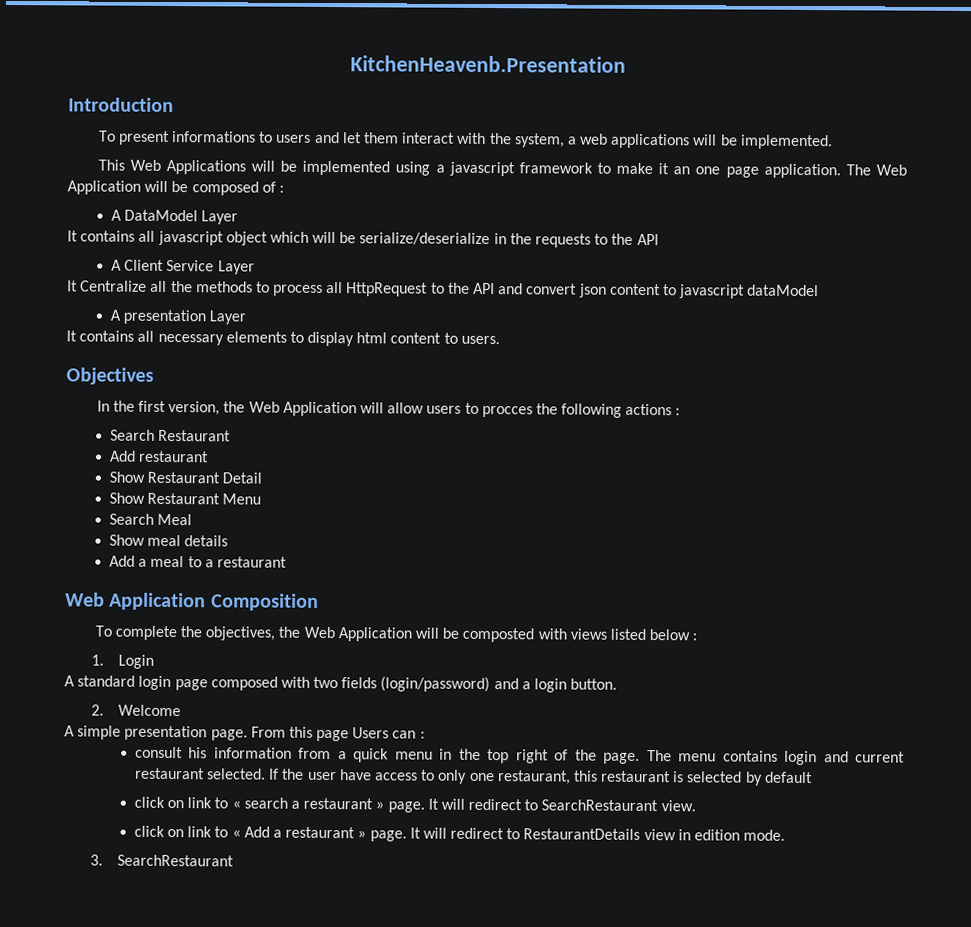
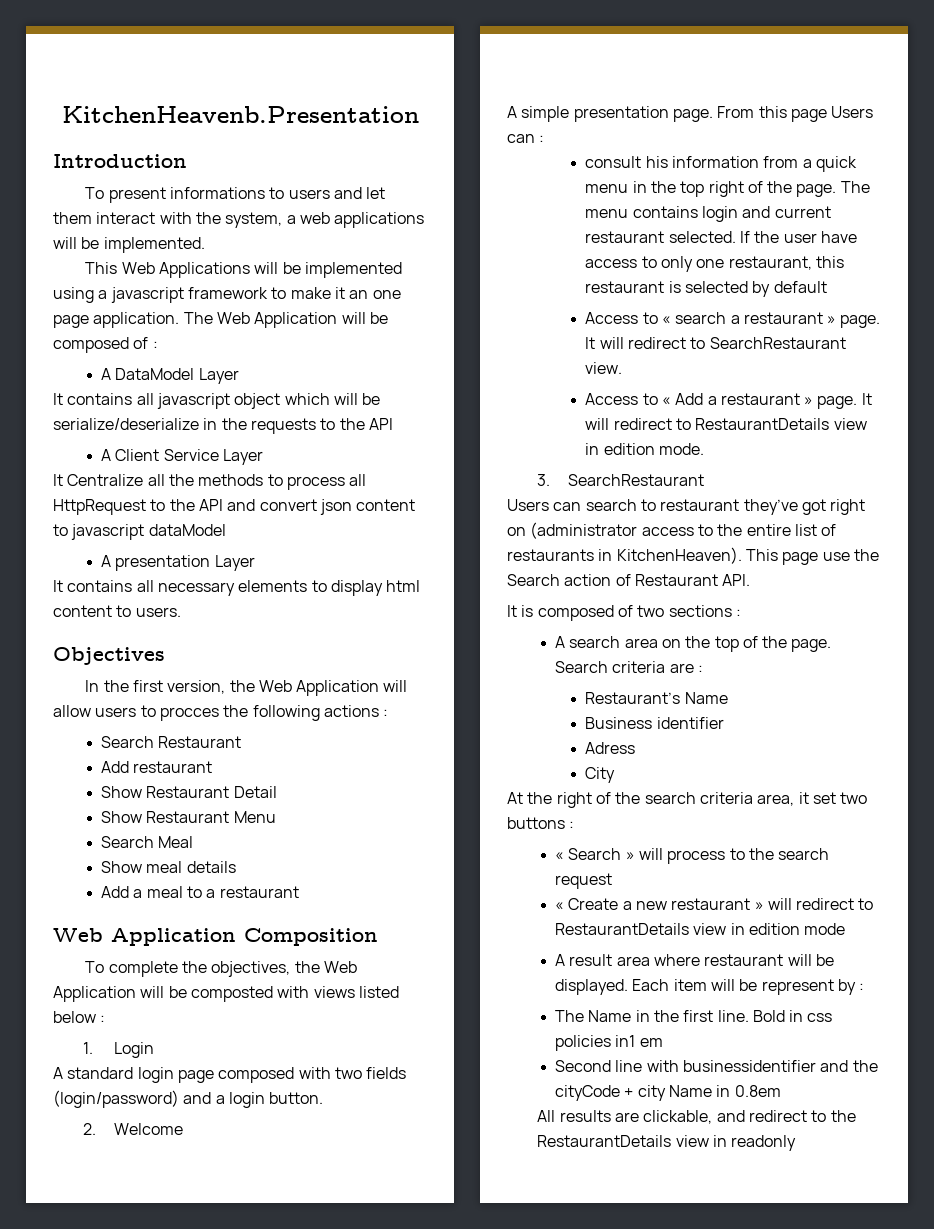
[133,796,213,809] click on link -> [585,312,639,324] Access
[133,825,213,838] click on link -> [585,393,639,405] Access
(234, 860) none -> [507,499,866,515] [507,522,837,539] [507,547,879,565] [507,574,751,586] [507,605,741,621] [554,636,832,652] [554,661,703,673] [585,692,728,704] [585,717,724,729] [585,742,636,754] [585,767,616,783] [507,792,868,808] [507,817,575,829] [554,848,830,864] [554,873,612,889] [554,898,874,910] [554,923,846,935] [554,954,834,966] [554,979,865,995] [554,1010,833,1022] [554,1035,663,1051] [554,1060,878,1072] [554,1085,781,1101] [537,1110,856,1124] [537,1135,797,1151] // Users can search to restaurant they’ve got right on (administrator access to the entire list of restaurants in KitchenHeaven). This page use the Search action of Restaurant API. // It is composed of two sections : // A search area on the top of the page. Search criteria are : // Restaurant’s Name // Business identifier // Adress // City // At the right of the search criteria area, it set two buttons : // « Search » will process to the search request // « Create a new restaurant » will redirect to RestaurantDetails view in edition mode // A result area where restaurant will be displayed. Each item will be represent by : // The Name in the first line. Bold in css policies in1 em // Second line with businessidentifier and the cityCode + city Name in 0.8em // All results are clickable, and redirect to the RestaurantDetails view in readonly

